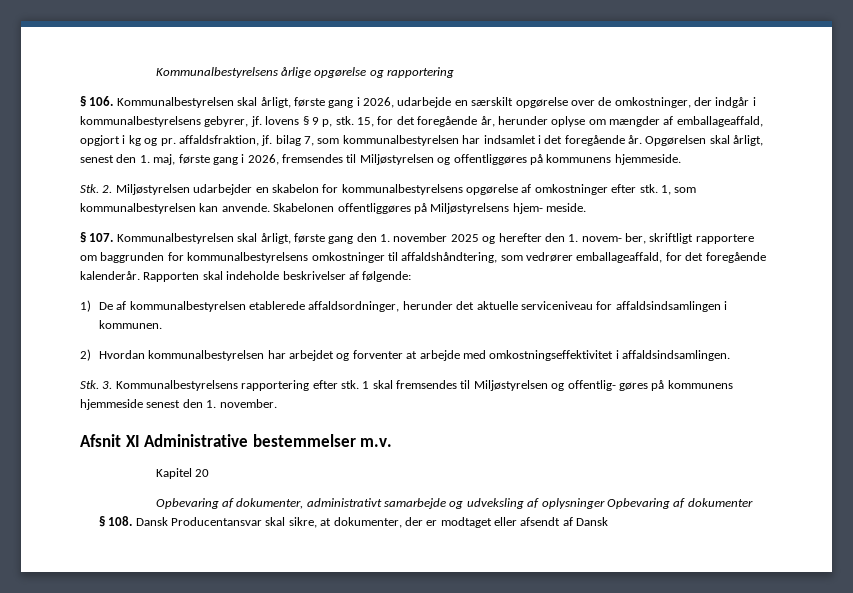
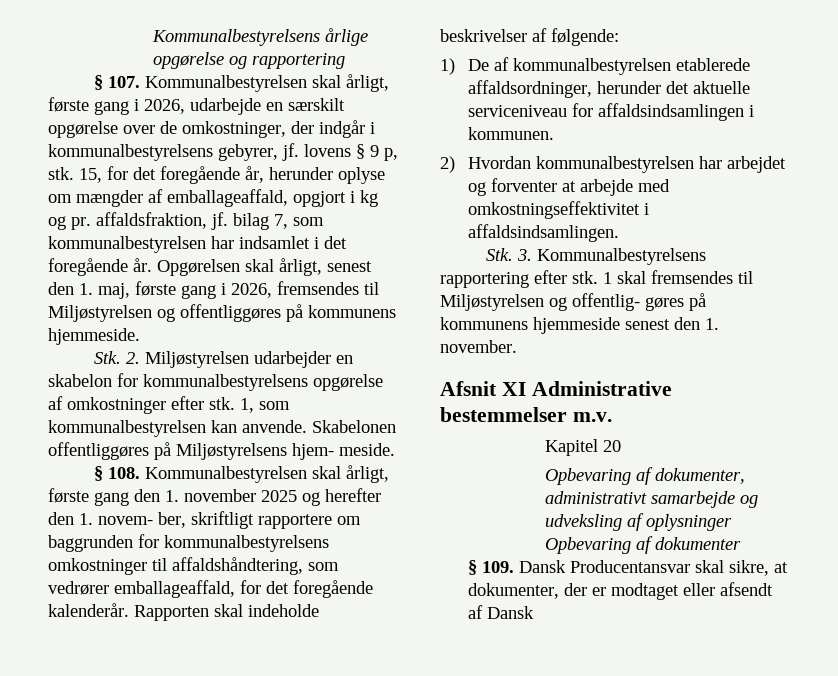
[89,96,114,106] 106. -> [107,76,140,88] 107.
[89,233,114,242] 107. -> [107,467,140,479] 108.
[108,516,133,526] 108. -> [482,561,515,573] 109.

